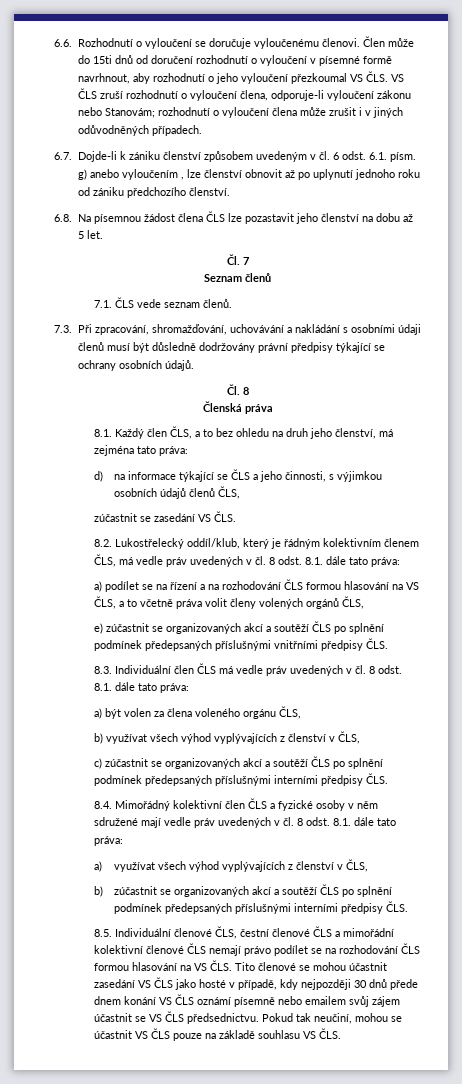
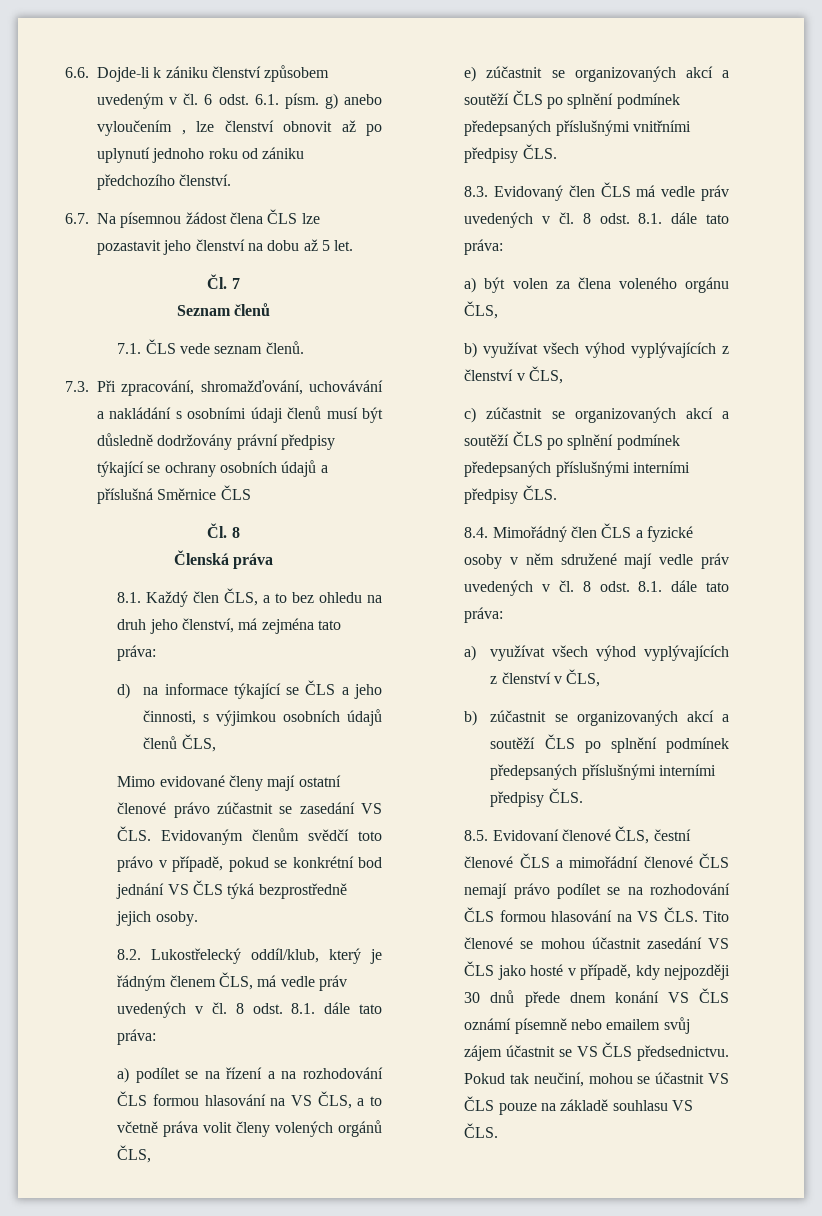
[77,36,414,49] [77,55,392,66] [77,71,404,84] [77,88,411,101] [77,107,403,118] [77,125,202,136] [54,152,72,160] Rozhodnutí o vyloučení se doručuje vyloučenému členovi. Člen může do 15ti dnů od doručení rozhodnutí o vyloučení v písemné formě navrhnout, aby rozhodnutí o jeho vyloučení přezkoumal VS ČLS. VS ČLS zruší rozhodnutí o vyloučení člena, odporuje-li vyloučení zákonu nebo Stanovám; rozhodnutí o vyloučení člena může zrušit i v jiných odůvodněných případech. // 6.7. -> (89, 72) none
[54,214,72,222] 6.8. -> [65,213,89,224] 6.7.
[164,360,194,371] údajů. -> [281,460,328,477] [97,485,251,504] údajů a příslušná Směrnice ČLS
(240, 492) none -> [117,775,341,791] [117,802,210,818] Mimo evidované členy mají ostatní členové právo
(236, 516) none -> [161,828,382,845] [117,856,382,872] [116,880,347,899] [116,911,198,926] Evidovaným členům svědčí toto právo v případě, pokud se konkrétní bod jednání VS ČLS týká bezprostředně jejich osoby.
[322,538,381,547] kolektivním -> (167, 983) none
[114,665,171,674] Individuální -> [494,185,564,201] Evidovaný
[172,800,222,809] kolektivní -> (567, 534) none
[114,928,171,937] Individuální -> [492,829,559,841] Evidovaní
[93,945,143,954] kolektivní -> (639, 862) none

